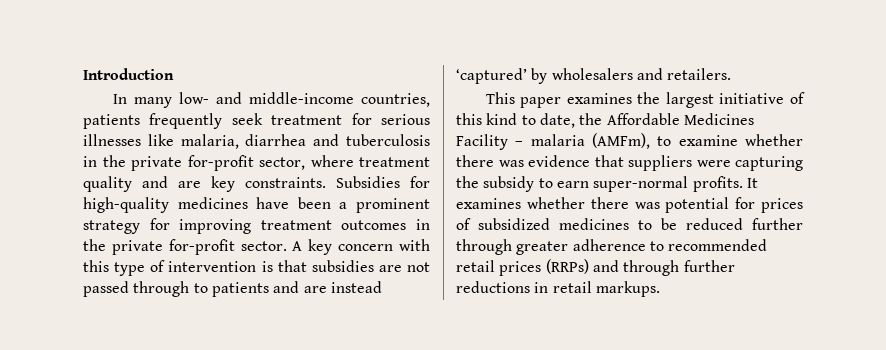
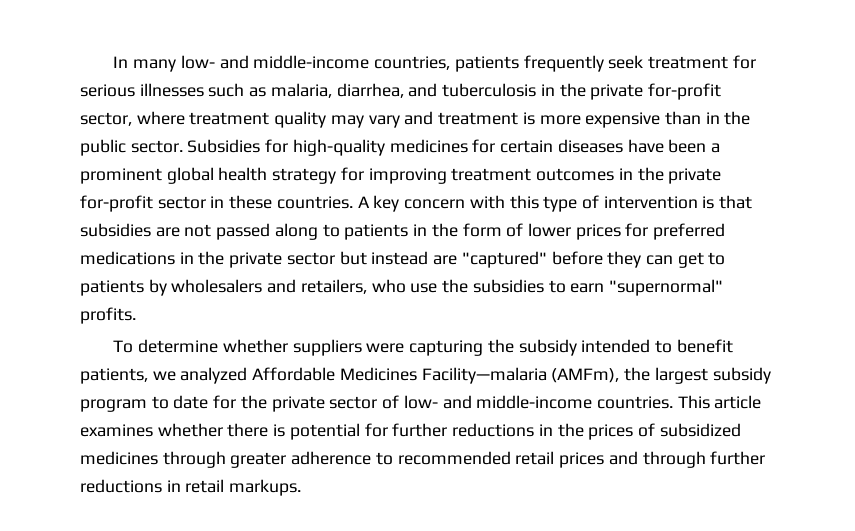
[83,68,174,80] Introduction // -> (113, 62) none
[147,134,307,149] like malaria, diarrhea -> [208,83,404,98] such as malaria, diarrhea,
[142,176,326,192] and are key constraints. -> [330,111,751,128] [80,139,183,156] may vary and treatment is more expensive than in the public sector.
(248, 203) none -> [472,139,623,153] for certain diseases
(431, 205) none -> [166,167,268,184] global health
[240,241,287,251] sector. -> [157,195,353,209] sector in these countries.
[133,281,382,297] [456,68,732,84] [485,92,805,108] [456,113,754,128] [456,133,803,150] [456,155,624,167] through to patients and are instead ‘captured’ by wholesalers and retailers. // This paper examines the largest initiative of this kind to date, the Affordable Medicines Facility – malaria (AMFm), to examine whether there was evidence that -> [274,223,726,240] [80,251,726,268] [80,279,723,296] [80,307,136,324] [113,339,288,353] along to patients in the form of lower prices for preferred medications in the private sector but instead are "captured" before they can get to patients by wholesalers and retailers, who use the subsidies to earn "supernormal" profits. // To determine whether
[538,176,758,192] to earn super-normal profits. It -> [581,339,733,353] [80,367,771,384] [80,395,762,412] intended to benefit patients, we analyzed Affordable Medicines Facility—malaria (AMFm), the largest subsidy program to date for the private sector of low- and middle-income countries. This article
[634,202,660,209] was -> [273,424,286,437] is
[761,198,803,213] [456,218,803,230] prices of subsidized medicines to be reduced further -> [392,423,741,440] [80,451,158,465] further reductions in the prices of subsidized medicines
[545,259,589,274] (RRPs) -> (605, 460) none

